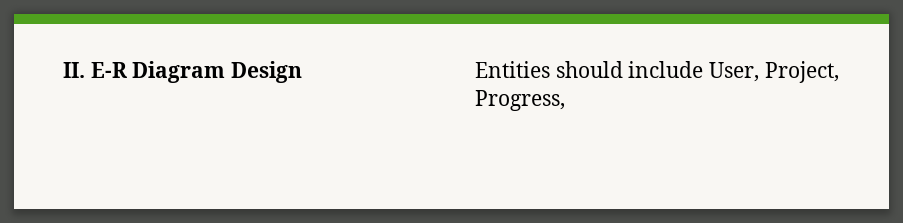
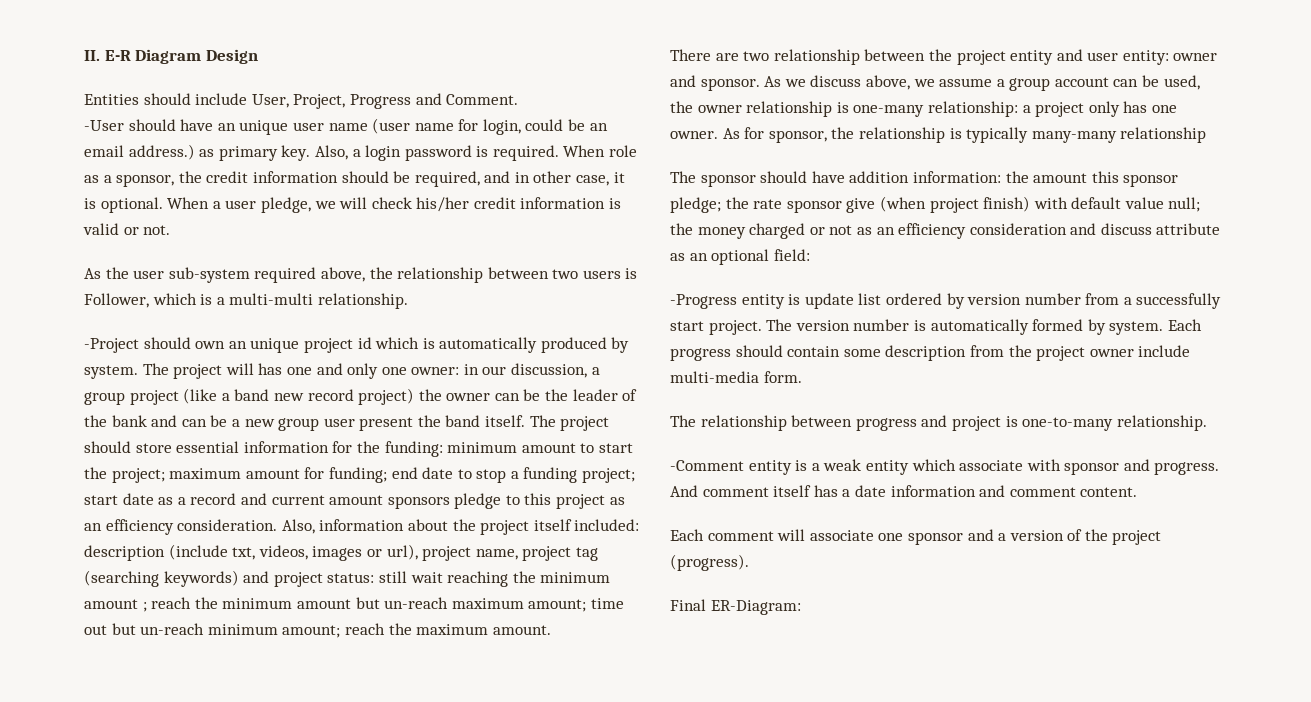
[475,90,565,111] Progress, -> [349,93,519,109] [84,118,608,135] [84,144,638,161] [84,171,625,187] [84,197,622,213] [83,223,171,235] [84,267,638,283] [84,293,408,309] [84,337,630,353] [84,363,600,379] [84,388,638,405] [84,415,610,431] [84,441,633,457] [84,467,636,483] [84,493,625,509] [84,519,640,535] [84,544,598,561] [84,570,611,587] [84,597,624,612] [84,623,551,638] [670,49,1218,65] [670,75,1200,91] [670,101,1177,117] [670,127,1207,143] [670,171,1179,187] [670,196,1201,213] [670,223,1221,239] [670,249,810,265] [670,293,1222,309] [670,319,1202,335] [670,345,1191,361] [670,371,802,383] [670,415,1207,431] [670,459,1220,475] [670,485,1138,497] [670,529,1162,545] [670,554,749,571] [670,599,801,615] Progress and Comment. // -User should have an unique user name (user name for login, could be an email address.) as primary key. Also, a login password is required. When role as a sponsor, the credit information should be required, and in other case, it is optional. When a user pledge, we will check his/her credit information is valid or not. // As the user sub-system required above, the relationship between two users is Follower, which is a multi-multi relationship. // -Project should own an unique project id which is automatically produced by system. The project will has one and only one owner: in our discussion, a group project (like a band new record project) the owner can be the leader of the bank and can be a new group user present the band itself. The project should store essential information for the funding: minimum amount to start the project; maximum amount for funding; end date to stop a funding project; start date as a record and current amount sponsors pledge to this project as an efficiency consideration. Also, information about the project itself included: description (include txt, videos, images or url), project name, project tag (searching keywords) and project status: still wait reaching the minimum amount ; reach the minimum amount but un-reach maximum amount; time out but un-reach minimum amount; reach the maximum amount. // There are two relationship between the project entity and user entity: owner and sponsor. As we discuss above, we assume a group account can be used, the owner relationship is one-many relationship: a project only has one owner. As for sponsor, the relationship is typically many-many relationship // The sponsor should have addition information: the amount this sponsor pledge; the rate sponsor give (when project finish) with default value null; the money charged or not as an efficiency consideration and discuss attribute as an optional field: // -Progress entity is update list ordered by version number from a successfully start project. The version number is automatically formed by system. Each progress should contain some description from the project owner include multi-media form. // The relationship between progress and project is one-to-many relationship. // -Comment entity is a weak entity which associate with sponsor and progress. And comment itself has a date information and comment content. // Each comment will associate one sponsor and a version of the project (progress). // Final ER-Diagram:

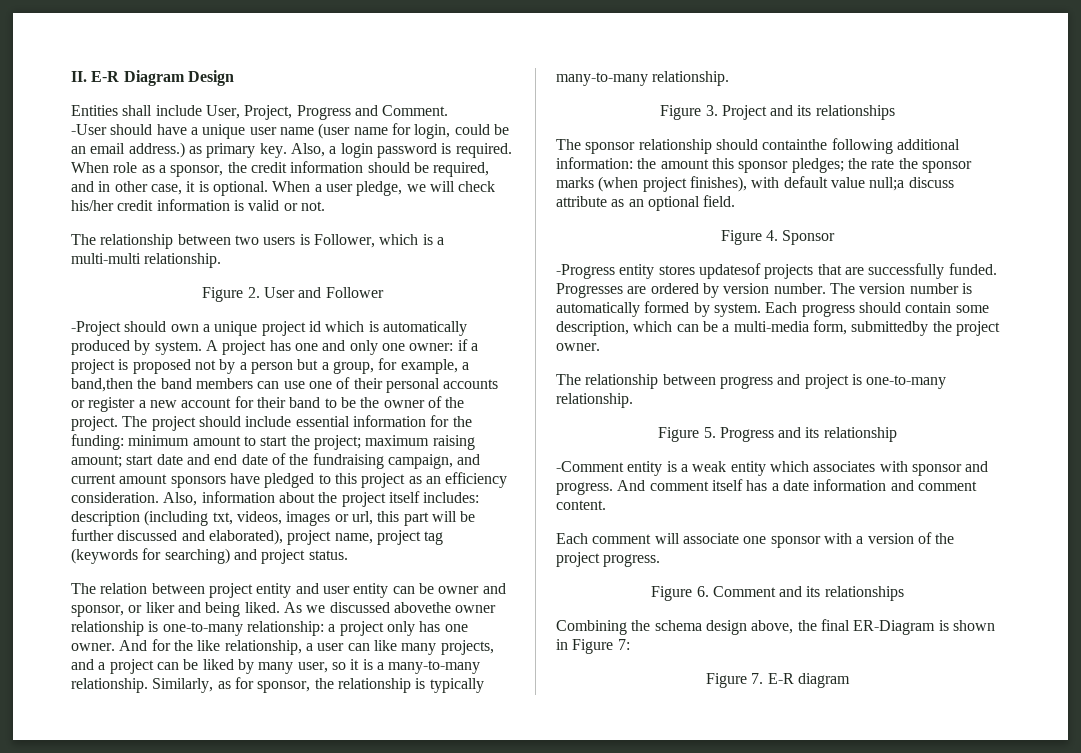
[143,93,191,105] should -> [122,105,153,116] shall
[217,123,236,131] an -> [190,127,198,135] a
[84,267,393,283] As the user sub-system required above, the -> [71,234,96,245] The
(408, 301) none -> [202,287,384,302] // Figure 2. User and Follower
[228,341,247,349] an -> [202,324,210,332] a
[142,363,254,379] The project will -> [205,340,267,355] A project
[463,363,600,378] [84,388,638,405] [84,415,526,431] in our discussion, a group project (like a band new record project) the owner can be the leader of the bank and can be a new group user present the band itself. -> [457,339,478,351] [71,358,469,374] [71,377,499,393] [71,396,465,412] [71,416,118,431] if a project is proposed not by a person but a group, for example, a band,then the band members can use one of their personal accounts or register a new account for their band to be the owner of the project.
[135,443,172,453] store -> [245,416,292,427] include
[245,467,636,483] [84,493,237,505] amount for funding; end date to stop a funding project; start date as a record -> [432,435,475,450] [71,453,453,469] raising amount; start date and end date of the fundraising campaign,
[454,493,502,509] pledge -> [229,473,315,488] have pledged
[574,519,640,531] [84,544,228,561] included: description (include -> [423,492,480,503] [71,510,209,526] includes: description (including
[386,544,598,561] [84,570,611,587] [84,597,624,612] [84,623,551,638] [670,49,1218,65] [670,75,1200,91] [670,101,693,113] url), project name, project tag (searching keywords) and project status: still wait reaching the minimum amount ; reach the minimum amount but un-reach maximum amount; time out but un-reach minimum amount; reach the maximum amount. // There are two relationship between the project entity and user entity: owner and sponsor. As we discuss above, we assume a group account can be used, the -> [351,511,476,526] [71,529,444,545] [71,548,348,564] [71,583,506,598] [71,602,451,617] url, this part will be further discussed and elaborated), project name, project tag (keywords for searching) and project status. // The relation between project entity and user entity can be owner and sponsor, or liker and being liked. As we discussed abovethe
[853,105,925,117] one-many -> [162,622,243,636] one-to-many
[722,128,740,139] As -> [119,639,494,655] [71,659,481,674] [71,678,231,693] And for the like relationship, a user can like many projects, and a project can be liked by many user, so it is a many-to-many relationship. Similarly, as
[1031,127,1207,143] [670,171,910,187] many-many relationship // The sponsor should have addition -> [556,71,730,86] [660,105,895,120] [556,138,960,154] many-to-many relationship. // Figure 3. Project and its relationships // The sponsor relationship should containthe following additional
[670,197,721,213] pledge; -> [791,158,844,173] pledges;
[786,198,876,213] sponsor give -> [898,158,972,173] [556,177,594,188] the sponsor marks
[983,196,1031,212] finish) -> [689,176,747,192] finishes),
[1168,197,1201,212] [670,223,1097,239] null; the money charged or not as an efficiency consideration and -> [869,177,905,191] null;a
[773,249,810,261] [670,293,1222,309] [670,320,762,335] field: // -Progress entity is update list ordered by version number from a successfully start project. -> [703,195,736,207] [720,230,836,245] [556,263,997,279] [556,283,826,298] field. // Figure 4. Sponsor // -Progress entity stores updatesof projects that are successfully funded. Progresses are ordered by version number.
[885,345,1191,361] [670,371,802,383] description from the project owner include multi-media form. -> [556,320,1000,336] [556,343,600,351] description, which can be a multi-media form, submittedby the project owner.
(1207, 423) none -> [658,427,897,442] // Figure 5. Progress and its relationship
[959,460,1024,471] associate -> [813,461,876,472] associates
[967,529,994,541] and -> [823,533,852,544] with
[670,554,749,571] [670,599,801,615] (progress). // Final ER-Diagram: -> [603,554,661,567] [651,586,904,601] [556,619,995,635] [556,639,630,654] [706,673,850,688] progress. // Figure 6. Comment and its relationships // Combining the schema design above, the final ER-Diagram is shown in Figure 7: // Figure 7. E-R diagram

